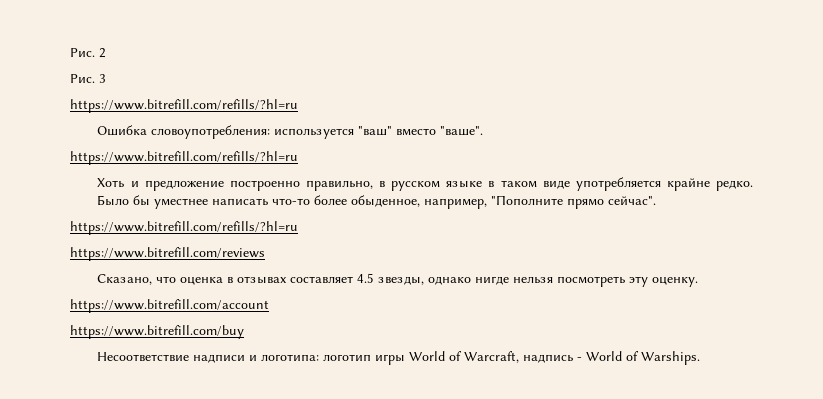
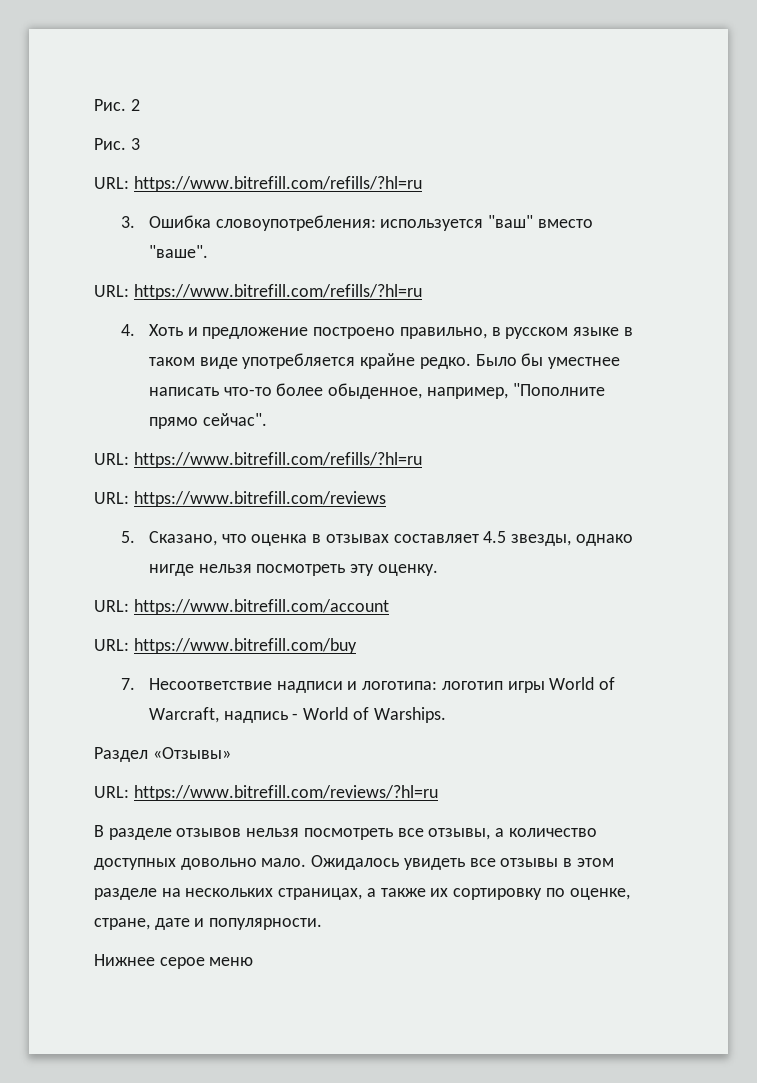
[70,99,298,113] https://www.bitrefill.com/refills/?hl=ru // -> [94,176,422,192] [121,216,136,228] URL: https://www.bitrefill.com/refills/?hl=ru // 3.
[70,151,298,165] https://www.bitrefill.com/refills/?hl=ru // -> [94,284,422,300] [121,324,136,336] URL: https://www.bitrefill.com/refills/?hl=ru // 4.
[229,180,300,191] построенно -> [313,327,396,339] построено
[70,221,298,235] https://www.bitrefill.com/refills/?hl=ru // -> [94,452,422,468] [94,492,129,504] URL: https://www.bitrefill.com/refills/?hl=ru // URL:
(265, 254) none -> [121,531,136,543] 5.
(699, 282) none -> [94,600,129,612] URL:
(269, 306) none -> [94,639,129,651] URL:
(244, 332) none -> [121,678,136,690] 7.
(701, 358) none -> [94,747,231,762] [94,785,438,801] [94,825,597,840] [94,855,614,870] [94,888,630,900] [94,918,323,930] [94,954,254,969] // Раздел «Отзывы» // URL: https://www.bitrefill.com/reviews/?hl=ru // В разделе отзывов нельзя посмотреть все отзывы, а количество доступных довольно мало. Ожидалось увидеть все отзывы в этом разделе на нескольких страницах, а также их сортировку по оценке, стране, дате и популярности. // Нижнее серое меню

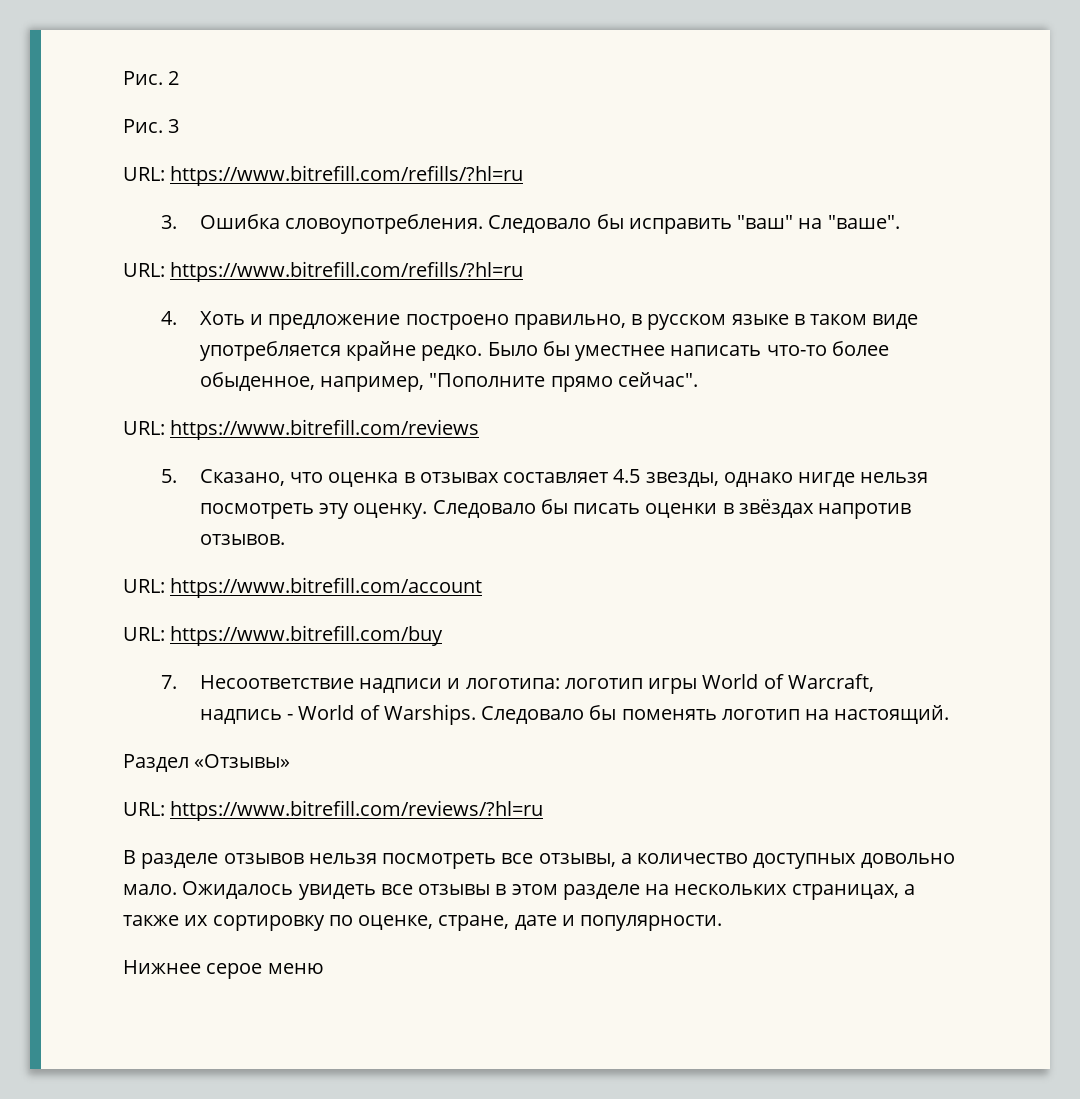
[215,215,593,231] словоупотребления: используется "ваш" вместо -> [284,214,823,234] словоупотребления. Следовало бы исправить "ваш" на
[94,452,422,468] // URL: https://www.bitrefill.com/refills/?hl=ru -> (698, 379) none
(438, 570) none -> [432,499,912,519] [199,534,285,545] Следовало бы писать оценки в звёздах напротив отзывов.
(446, 715) none -> [481,705,950,724] Следовало бы поменять логотип на настоящий.

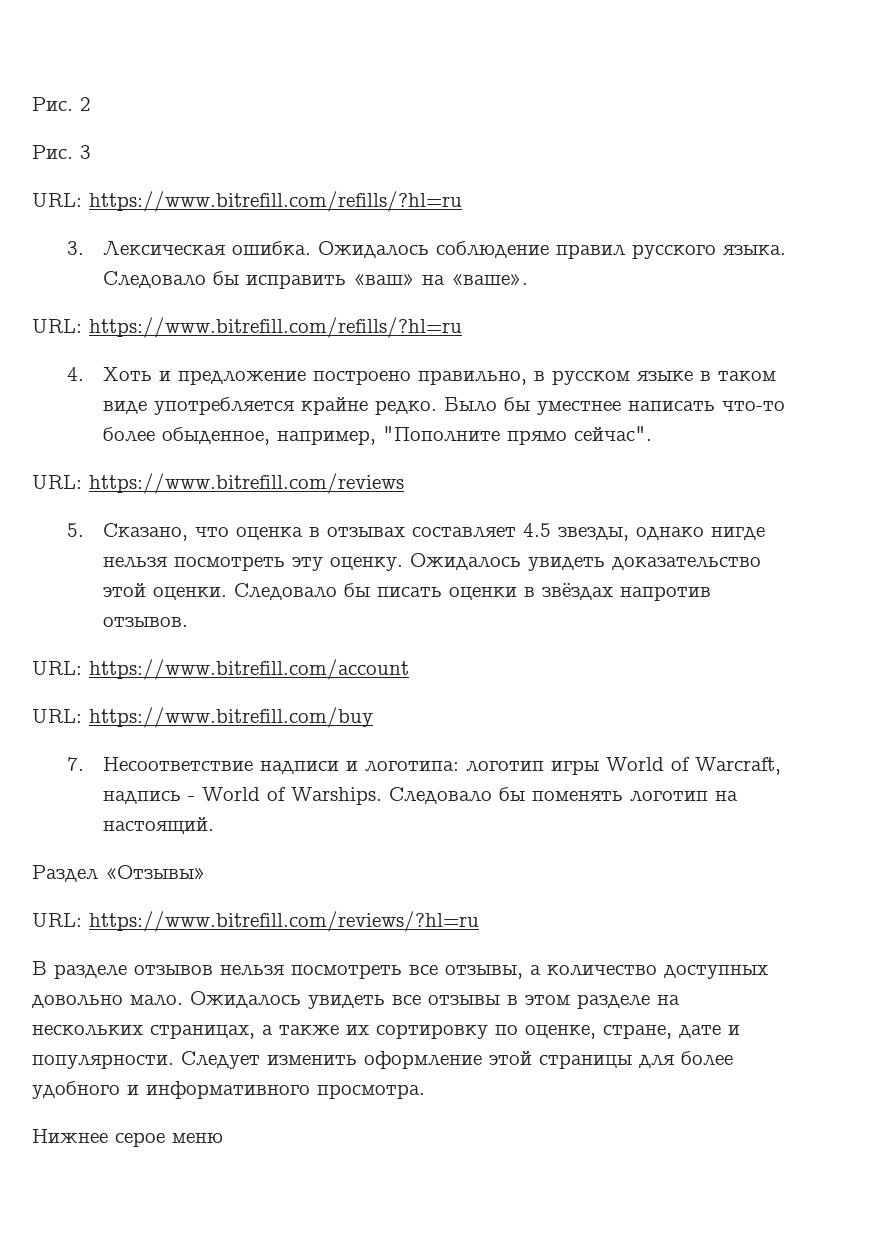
[199,214,900,234] Ошибка словоупотребления. Следовало бы исправить "ваш" на "ваше". -> [102,241,786,259] [102,271,528,289] Лексическая ошибка. Ожидалось соблюдение правил русского языка. Следовало бы исправить «ваш» на «ваше».
(428, 511) none -> [409,553,761,571] [102,583,227,600] Ожидалось увидеть доказательство этой оценки.
(723, 923) none -> [181,1051,733,1069] [32,1081,425,1099] Следует изменить оформление этой страницы для более удобного и информативного просмотра.

